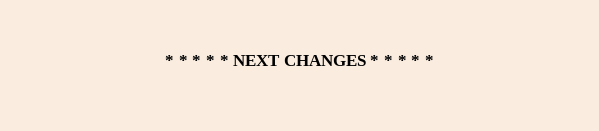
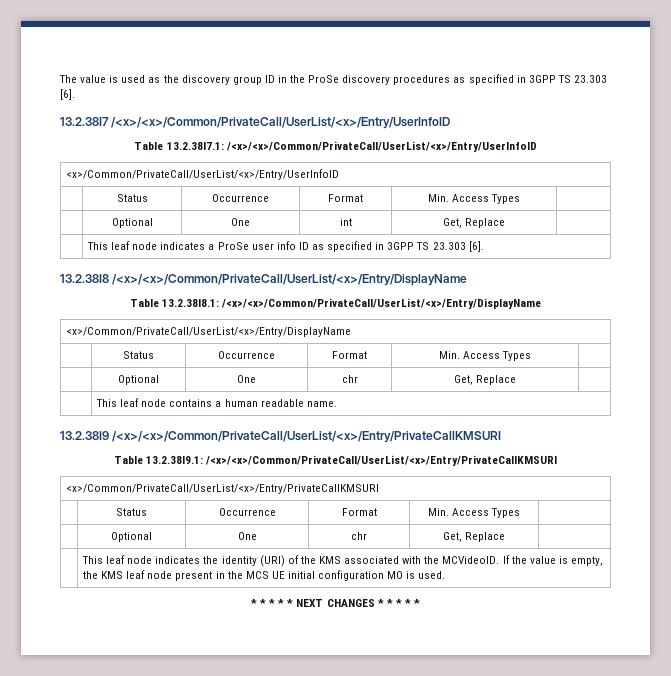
(165, 60) none -> [59,74,607,85] [60,89,75,100] [60,117,451,129] [134,141,537,152] [66,169,340,180] [116,194,148,202] [212,194,269,202] [328,194,363,202] [427,194,521,204] [111,218,153,228] [231,218,250,226] [339,218,352,226] [442,218,506,228] [87,241,484,252] [60,274,468,286] [129,298,542,309] [66,327,352,337] [123,351,154,359] [218,351,275,359] [332,351,367,359] [438,351,532,361] [118,375,159,385] [237,375,256,383] [341,375,358,383] [453,375,517,385] [96,398,337,407] [60,431,502,443] [113,455,558,466] [66,484,380,494] [116,508,147,516] [218,508,276,516] [341,508,377,516] [427,508,521,518] [111,532,152,542] [237,532,257,540] [351,532,367,540] [442,532,506,542] [82,555,603,567] [83,570,446,581] The value is used as the discovery group ID in the ProSe discovery procedures as specified in 3GPP TS 23.303 [6]. // 13.2.38I7 /<x>/<x>/Common/PrivateCall/UserList/<x>/Entry/UserInfoID // Table 13.2.38I7.1: /<x>/<x>/Common/PrivateCall/UserList/<x>/Entry/UserInfoID // <x>/Common/PrivateCall/UserList/<x>/Entry/UserInfoID // | Status | Occurrence | Format | Min. Access Types | // | Optional | One | int | Get, Replace | // | This leaf node indicates a ProSe user info ID as specified in 3GPP TS 23.303 [6]. // 13.2.38I8 /<x>/<x>/Common/PrivateCall/UserList/<x>/Entry/DisplayName // Table 13.2.38I8.1: /<x>/<x>/Common/PrivateCall/UserList/<x>/Entry/DisplayName // <x>/Common/PrivateCall/UserList/<x>/Entry/DisplayName // | Status | Occurrence | Format | Min. Access Types | // | Optional | One | chr | Get, Replace | // | This leaf node contains a human readable name. // 13.2.38I9 /<x>/<x>/Common/PrivateCall/UserList/<x>/Entry/PrivateCallKMSURI // Table 13.2.38I9.1: /<x>/<x>/Common/PrivateCall/UserList/<x>/Entry/PrivateCallKMSURI // <x>/Common/PrivateCall/UserList/<x>/Entry/PrivateCallKMSURI // | Status | Occurrence | Format | Min. Access Types | // | Optional | One | chr | Get, Replace | // | This leaf node indicates the identity (URI) of the KMS associated with the MCVideoID. If the value is empty, the KMS leaf node present in the MCS UE initial configuration MO is used. //

